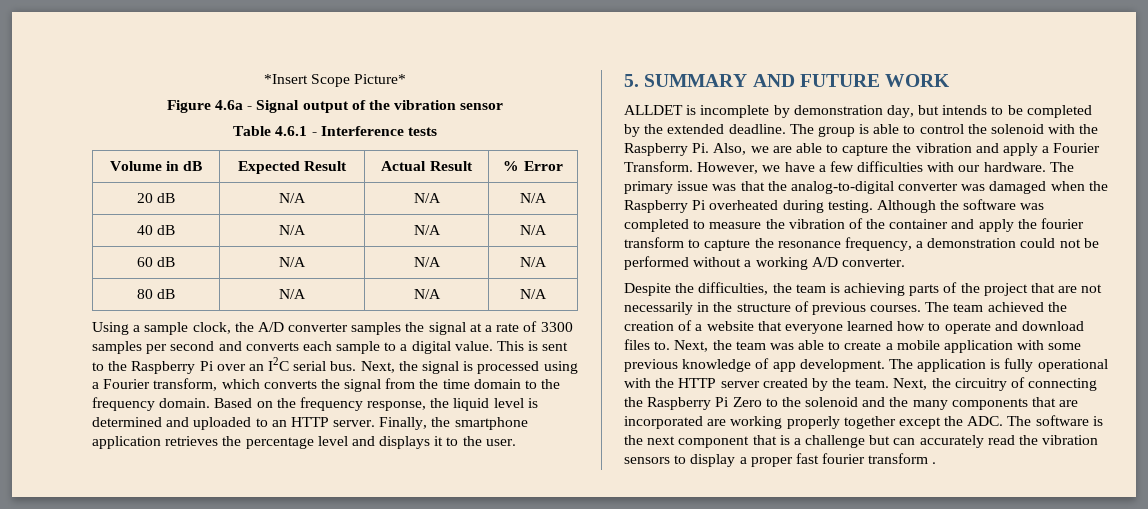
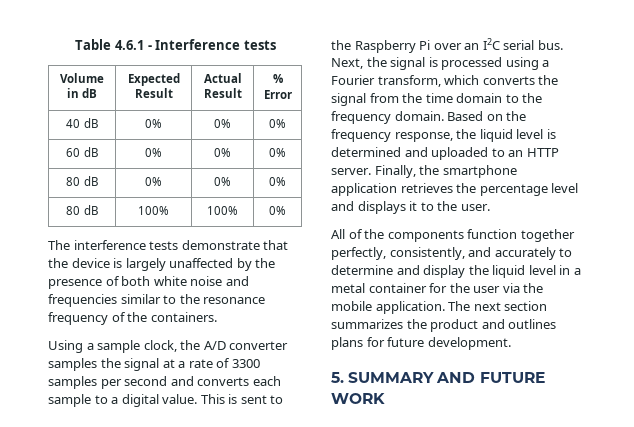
[263,74,407,87] [166,100,504,113] *Insert Scope Picture* // Figure 4.6a - Signal output of the vibration sensor // -> (75, 44) none
[136,193,176,203] [279,193,306,203] [413,193,441,203] [520,193,547,203] // 20 dB | N/A | N/A | N/A -> (292, 94) none
[279,225,306,235] [413,225,441,235] [520,225,547,235] N/A | N/A | N/A -> [145,119,162,128] [214,119,231,128] [269,119,286,128] 0% | 0% | 0%
[279,257,306,267] [413,257,441,267] [520,257,547,267] [136,289,176,299] [279,289,306,299] [413,289,441,299] [520,289,547,299] N/A | N/A | N/A // 80 dB | N/A | N/A | N/A -> [145,148,162,157] [214,148,231,157] [269,148,286,157] [66,176,98,186] [145,177,162,186] [214,177,231,186] [269,177,286,186] [66,205,98,215] [138,206,169,215] [207,206,238,215] [269,206,286,215] [48,240,289,250] [48,258,276,271] [48,276,249,289] [48,294,266,307] [48,312,217,325] 0% | 0% | 0% // 80 dB | 0% | 0% | 0% // 80 dB | 100% | 100% | 0% // The interference tests demonstrate that the device is largely unaffected by the presence of both white noise and frequencies similar to the resonance frequency of the containers.
(516, 442) none -> [331,229,575,242] [331,247,573,260] [331,265,581,278] [331,283,544,293] [331,301,548,314] [331,319,557,332] [331,337,511,350] // All of the components function together perfectly, consistently, and accurately to determine and display the liquid level in a metal container for the user via the mobile application. The next section summarizes the product and outlines plans for future development.
[624,105,1092,118] [624,124,1099,137] [624,143,1101,156] [624,161,1074,174] [624,181,1108,194] [624,199,1045,213] [624,218,1085,232] [624,237,1099,251] [624,256,905,270] [624,282,1103,296] [624,301,1067,315] [624,320,1085,334] [624,339,1082,353] [624,358,1108,372] [624,377,1098,391] [624,397,1079,410] [624,415,1103,429] [624,435,1099,448] [624,453,937,467] // ALLDET is incomplete by demonstration day, but intends to be completed by the extended deadline. The group is able to control the solenoid with the Raspberry Pi. Also, we are able to capture the vibration and apply a Fourier Transform. However, we have a few difficulties with our hardware. The primary issue was that the analog-to-digital converter was damaged when the Raspberry Pi overheated during testing. Although the software was completed to measure the vibration of the container and apply the fourier transform to capture the resonance frequency, a demonstration could not be performed without a working A/D converter. // Despite the difficulties, the team is achieving parts of the project that are not necessarily in the structure of previous courses. The team achieved the creation of a website that everyone learned how to operate and download files to. Next, the team was able to create a mobile application with some previous knowledge of app development. The application is fully operational with the HTTP server created by the team. Next, the circuitry of connecting the Raspberry Pi Zero to the solenoid and the many components that are incorporated are working properly together except the ADC. The software is the next component that is a challenge but can accurately read the vibration sensors to display a proper fast fourier transform . -> (385, 398) none

